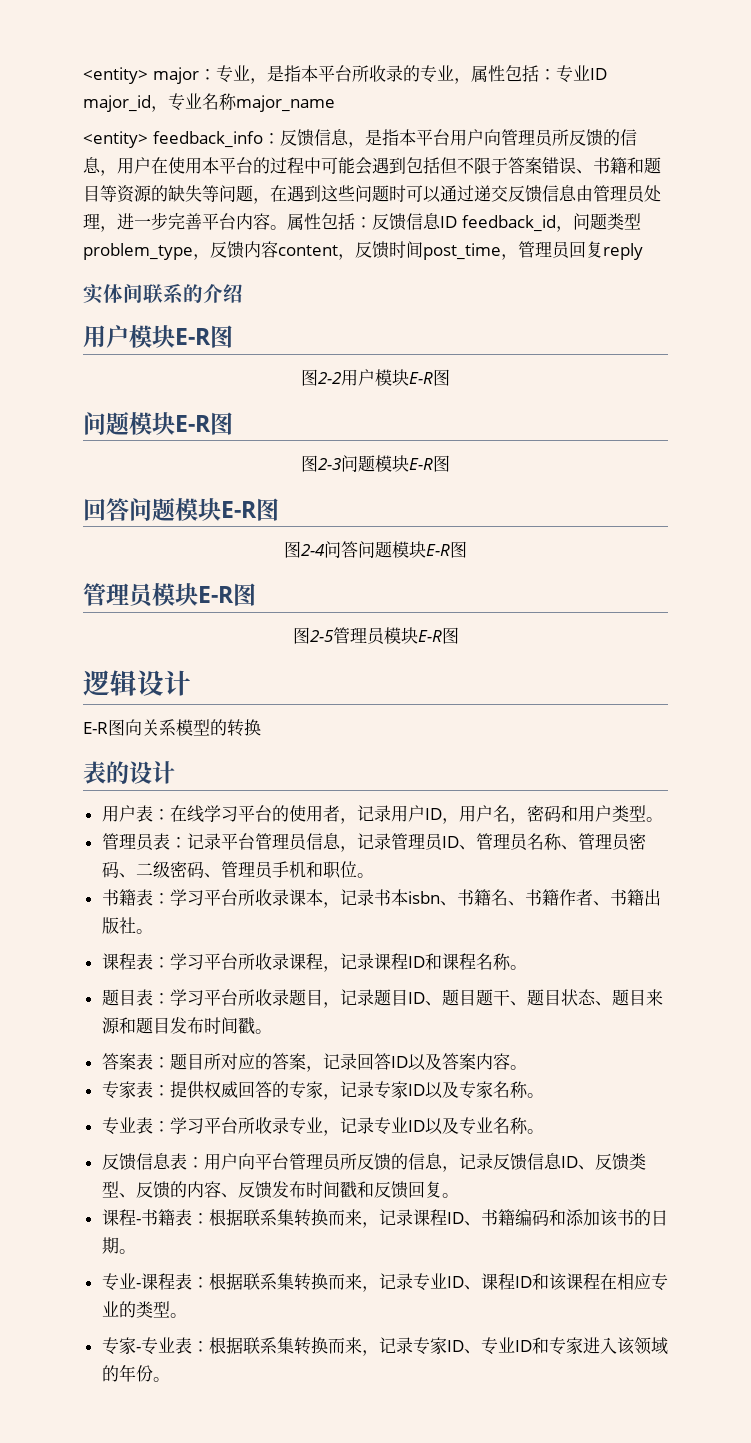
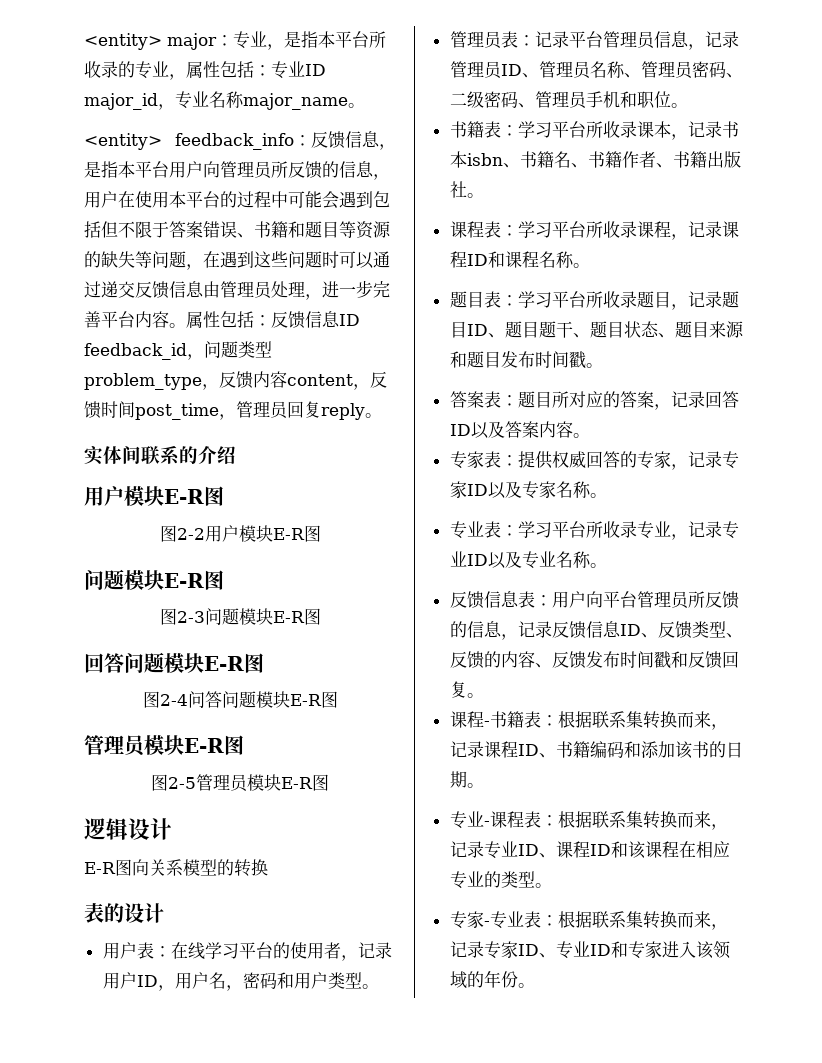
(335, 103) none -> [348,103,365,108] 。
(643, 251) none -> [365,413,382,418] 。

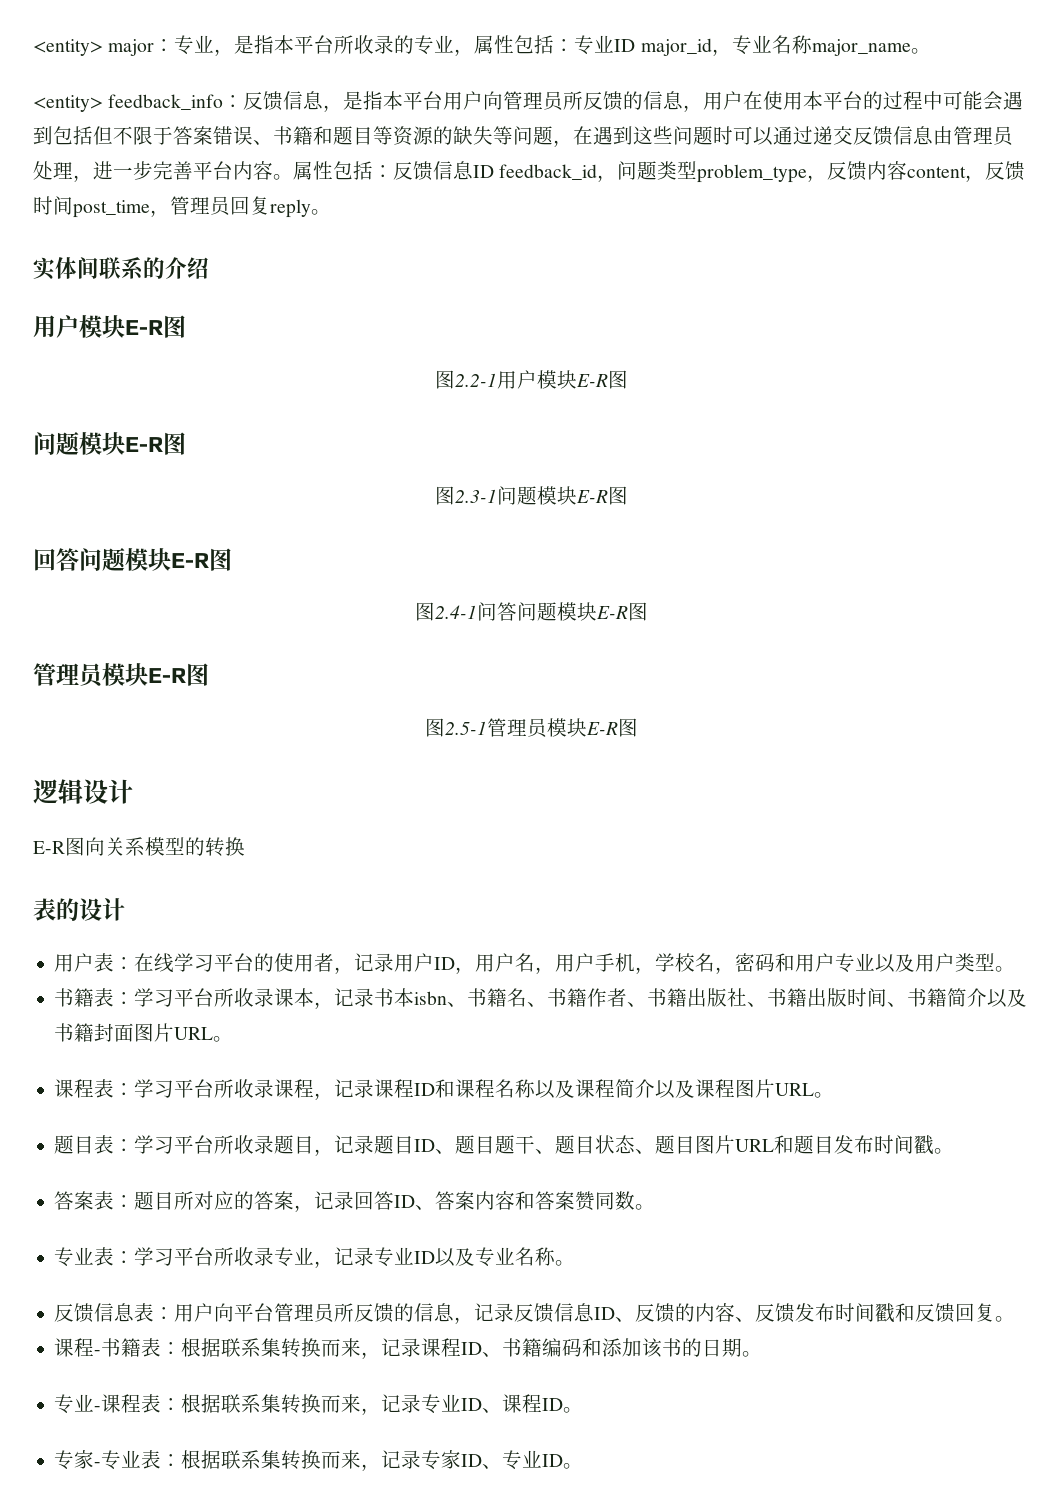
[176,528,205,540] 2-2 -> [455,373,497,387] 2.2-1
[176,611,205,623] 2-3 -> [455,489,497,503] 2.3-1
[159,694,188,706] 2-4 -> [435,605,477,619] 2.4-1
[168,777,196,789] 2-5 -> [445,721,487,735] 2.5-1
[242,972,379,989] [449,31,739,50] [449,61,743,79] [449,91,671,109] 密码和用户类型。 // 管理员表：记录平台管理员信息，记录管理员ID、管理员名称、管理员密码、二级密码、管理员手机和职位 -> [555,953,996,974] 用户手机，学校名，密码和用户专业以及用户类型
(467, 189) none -> [747,988,1028,1008] [54,1023,214,1042] 、书籍出版时间、书籍简介以及书籍封面图片URL
(574, 259) none -> [535,1079,815,1099] 以及课程简介以及课程图片URL
[708,321,744,338] 来源 -> [695,1135,775,1154] 图片URL
[470,421,505,439] 以及 -> [415,1205,436,1210] 、
[572,433,590,438] [449,451,739,470] [449,481,591,499] 。 // 专家表：提供权威回答的专家，记录专家ID以及专家名称 -> [515,1191,636,1211] 和答案赞同数
[691,621,743,638] [449,651,484,669] 类型、反馈 -> (676, 1313) none
[610,841,730,859] [449,871,535,889] 和该课程在相应专业的类型 -> (564, 1404) none
[610,941,731,959] [449,970,518,989] 和专家进入该领域的年份 -> (564, 1460) none

